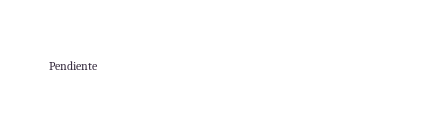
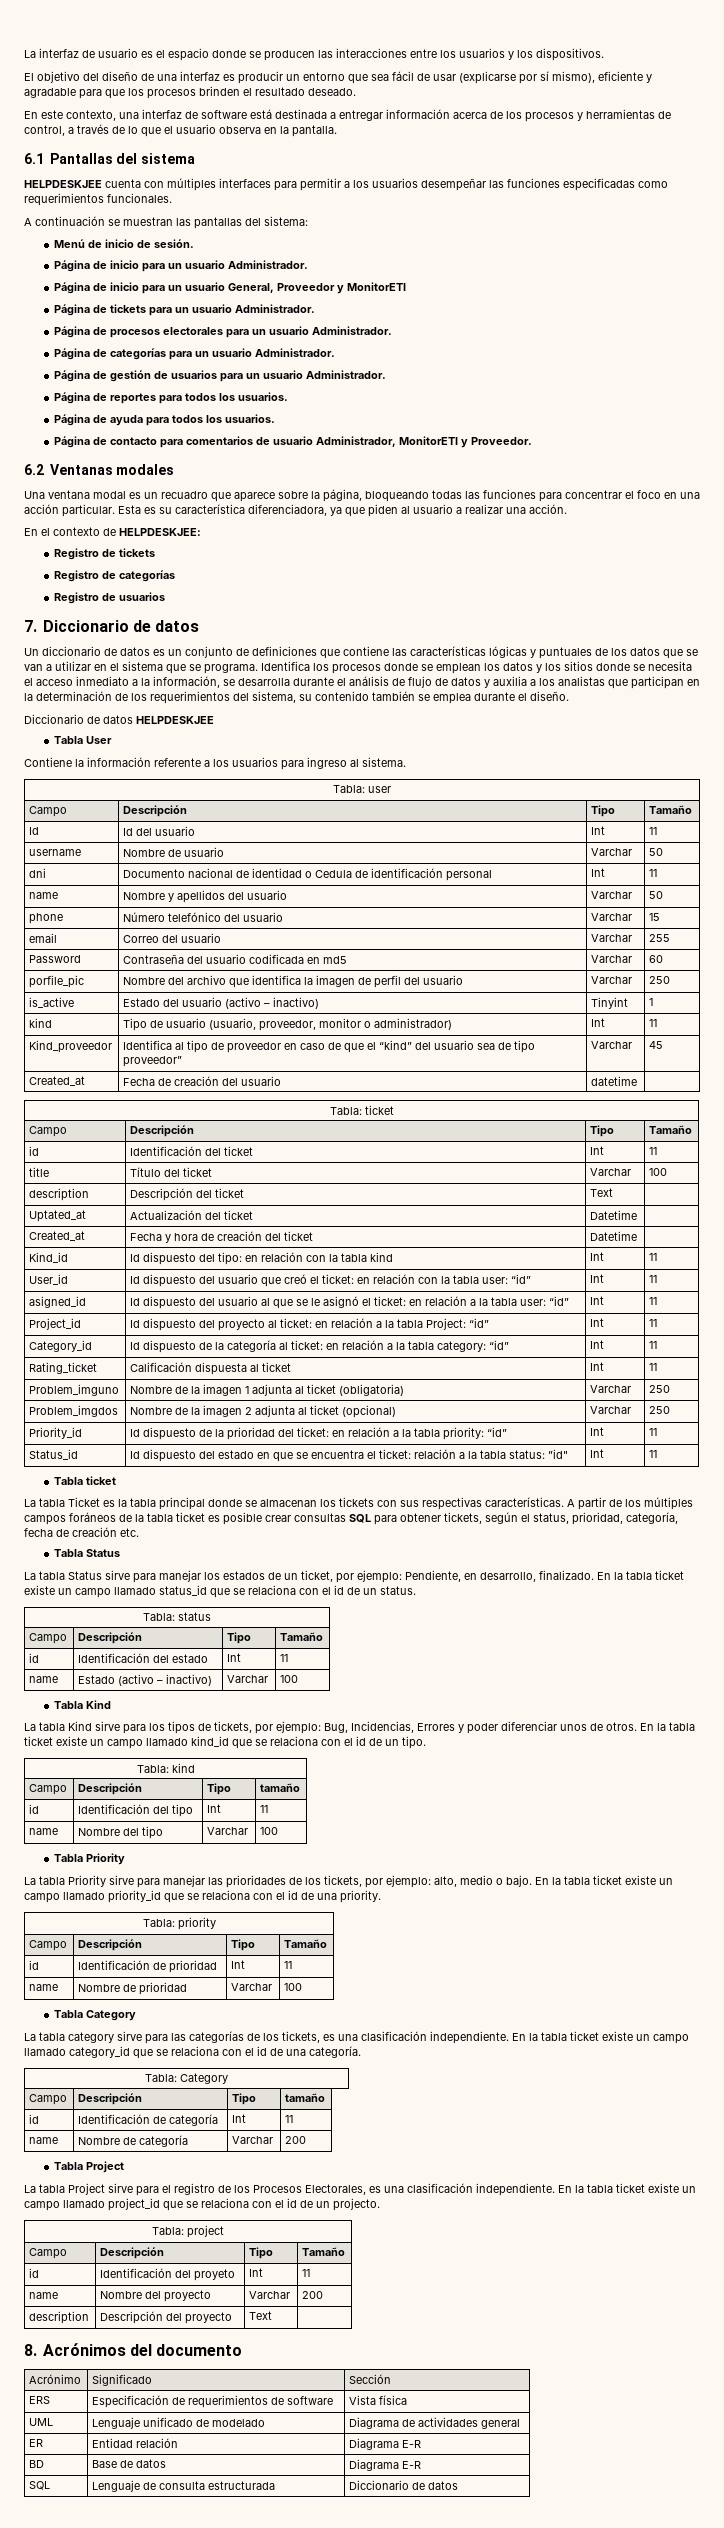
[49,61,98,70] Pendiente -> [24,48,604,61] [24,71,652,84] [24,86,356,99] [24,109,671,122] [24,124,337,137] [24,153,196,164] [24,178,668,191] [24,193,172,206] [24,216,308,229] [53,239,194,248] [53,260,308,272] [53,282,406,294] [53,304,315,316] [53,326,392,338] [53,348,335,360] [53,370,386,382] [53,392,288,404] [53,414,275,426] [53,436,532,448] [24,464,175,475] [24,489,700,502] [24,504,567,517] [24,527,201,536] [53,548,155,560] [53,570,175,582] [53,592,165,604] [24,620,200,632] [24,646,698,659] [24,661,692,674] [24,676,700,689] [24,691,569,704] [24,714,214,724] [53,736,112,744] [24,757,406,770] [333,785,391,793] [29,806,68,817] [123,805,188,817] [591,805,616,817] [649,805,693,814] [29,827,40,835] [123,826,196,836] [591,826,606,835] [649,827,658,835] [29,849,82,856] [123,847,225,857] [591,848,633,856] [649,848,664,856] [29,868,47,878] [123,868,493,881] [591,868,606,877] [649,869,658,877] [29,892,59,899] [123,890,288,903] [591,891,633,899] [649,891,664,899] [29,913,64,924] [123,912,284,922] [591,913,633,921] [649,913,661,921] [29,933,58,943] [123,933,222,943] [591,934,633,942] [649,934,671,942] [29,955,82,963] [123,954,348,964] [591,955,633,963] [649,955,664,963] [29,975,85,988] [123,975,464,988] [591,976,633,984] [649,976,671,984] [29,997,75,1008] [123,997,320,1009] [591,997,629,1009] [649,998,654,1006] [29,1018,53,1028] [123,1018,453,1031] [591,1018,606,1027] [649,1019,658,1027] [29,1040,113,1053] [123,1040,536,1053] [123,1056,183,1067] [591,1041,633,1049] [649,1041,664,1049] [29,1076,86,1086] [123,1076,282,1086] [591,1076,638,1086] [329,1105,394,1115] [29,1126,68,1137] [130,1125,195,1137] [590,1125,615,1137] [649,1125,693,1134] [29,1146,40,1156] [130,1146,254,1156] [590,1146,605,1155] [649,1147,658,1155] [29,1167,50,1177] [130,1167,213,1177] [590,1168,632,1176] [649,1168,668,1176] [29,1188,90,1201] [130,1188,245,1201] [590,1188,614,1197] [29,1210,87,1222] [130,1210,254,1220] [590,1210,638,1220] [29,1231,86,1241] [130,1231,314,1243] [590,1231,638,1241] [29,1252,69,1263] [130,1252,394,1265] [590,1252,605,1261] [649,1253,658,1261] [29,1274,69,1285] [130,1274,532,1287] [590,1274,605,1283] [649,1275,658,1283] [29,1296,87,1308] [130,1296,570,1309] [590,1296,605,1305] [649,1297,658,1305] [29,1318,82,1330] [130,1318,490,1331] [590,1318,605,1327] [649,1319,658,1327] [29,1340,93,1352] [130,1340,510,1353] [590,1340,605,1349] [649,1341,658,1349] [29,1362,98,1374] [130,1362,292,1375] [590,1362,605,1371] [649,1363,658,1371] [29,1384,120,1396] [130,1384,405,1396] [590,1385,632,1393] [649,1385,671,1393] [29,1405,119,1417] [130,1405,397,1418] [590,1406,632,1414] [649,1406,671,1414] [29,1427,83,1439] [130,1427,508,1440] [590,1427,605,1436] [649,1428,658,1436] [29,1449,79,1460] [130,1449,569,1462] [590,1449,605,1458] [649,1450,658,1458] [53,1476,116,1485] [24,1497,693,1510] [24,1512,678,1525] [24,1527,139,1537] [53,1549,120,1557] [24,1570,684,1583] [24,1585,416,1598] [143,1612,211,1621] [29,1633,68,1644] [78,1632,143,1644] [227,1632,252,1644] [280,1632,324,1641] [29,1653,40,1663] [78,1653,209,1663] [227,1653,242,1662] [280,1654,289,1662] [29,1676,59,1683] [78,1674,213,1686] [227,1675,269,1683] [280,1675,299,1683] [53,1700,111,1709] [24,1721,695,1734] [24,1736,426,1749] [136,1763,195,1773] [29,1784,68,1795] [78,1783,143,1795] [207,1783,232,1795] [260,1783,301,1792] [29,1804,40,1814] [78,1804,194,1817] [207,1804,222,1813] [260,1805,269,1813] [29,1828,59,1835] [78,1826,164,1839] [207,1827,249,1835] [260,1827,279,1835] [53,1853,125,1865] [24,1875,673,1888] [24,1890,381,1903] [142,1917,216,1930] [29,1940,68,1951] [78,1939,143,1951] [231,1939,256,1951] [284,1939,328,1948] [29,1960,40,1970] [78,1960,218,1973] [231,1960,246,1969] [284,1961,293,1969] [29,1984,59,1991] [78,1982,188,1995] [231,1983,273,1991] [284,1983,303,1991] [53,2010,136,2021] [24,2031,689,2044] [24,2046,361,2059] [145,2073,228,2084] [29,2094,68,2105] [78,2093,143,2105] [232,2093,257,2105] [285,2093,326,2102] [29,2114,40,2124] [78,2114,219,2126] [232,2114,247,2123] [285,2115,294,2123] [29,2137,59,2144] [78,2135,189,2147] [232,2136,274,2144] [285,2136,307,2144] [53,2161,124,2173] [24,2183,696,2196] [24,2198,380,2211] [152,2225,224,2238] [29,2248,68,2259] [100,2247,165,2259] [249,2247,274,2259] [302,2247,346,2256] [29,2268,40,2278] [100,2268,236,2281] [249,2268,264,2277] [302,2269,311,2277] [29,2292,59,2299] [100,2290,212,2302] [249,2291,291,2299] [302,2291,324,2299] [29,2311,90,2324] [100,2311,233,2324] [249,2311,273,2320] [24,2343,243,2356] [29,2374,82,2384] [92,2374,153,2386] [349,2374,392,2384] [29,2396,51,2404] [92,2395,334,2408] [349,2395,408,2405] [29,2418,54,2426] [92,2417,266,2429] [349,2417,521,2429] [29,2439,44,2447] [92,2438,179,2448] [349,2438,422,2450] [29,2460,45,2468] [92,2459,167,2468] [349,2459,422,2471] [29,2481,51,2490] [92,2480,276,2492] [349,2480,459,2490] La interfaz de usuario es el espacio donde se producen las interacciones entre los usuarios y los dispositivos. // El objetivo del diseño de una interfaz es producir un entorno que sea fácil de usar (explicarse por sí mismo), eficiente y agradable para que los procesos brinden el resultado deseado. // En este contexto, una interfaz de software está destinada a entregar información acerca de los procesos y herramientas de control, a través de lo que el usuario observa en la pantalla. // 6.1 Pantallas del sistema // HELPDESKJEE cuenta con múltiples interfaces para permitir a los usuarios desempeñar las funciones especificadas como requerimientos funcionales. // A continuación se muestran las pantallas del sistema: // Menú de inicio de sesión. // Página de inicio para un usuario Administrador. // Página de inicio para un usuario General, Proveedor y MonitorETI // Página de tickets para un usuario Administrador. // Página de procesos electorales para un usuario Administrador. // Página de categorías para un usuario Administrador. // Página de gestión de usuarios para un usuario Administrador. // Página de reportes para todos los usuarios. // Página de ayuda para todos los usuarios. // Página de contacto para comentarios de usuario Administrador, MonitorETI y Proveedor. // 6.2 Ventanas modales // Una ventana modal es un recuadro que aparece sobre la página, bloqueando todas las funciones para concentrar el foco en una acción particular. Esta es su característica diferenciadora, ya que piden al usuario a realizar una acción. // En el contexto de HELPDESKJEE: // Registro de tickets // Registro de categorías // Registro de usuarios // 7. Diccionario de datos // Un diccionario de datos es un conjunto de definiciones que contiene las características lógicas y puntuales de los datos que se van a utilizar en el sistema que se programa. Identifica los procesos donde se emplean los datos y los sitios donde se necesita el acceso inmediato a la información, se desarrolla durante el análisis de flujo de datos y auxilia a los analistas que participan en la determinación de los requerimientos del sistema, su contenido también se emplea durante el diseño. // Diccionario de datos HELPDESKJEE // Tabla User // Contiene la información referente a los usuarios para ingreso al sistema. // Tabla: user // Campo | Descripción | Tipo | Tamaño // Id | Id del usuario | Int | 11 // username | Nombre de usuario | Varchar | 50 // dni | Documento nacional de identidad o Cedula de identificación personal | Int | 11 // name | Nombre y apellidos del usuario | Varchar | 50 // phone | Número telefónico del usuario | Varchar | 15 // email | Correo del usuario | Varchar | 255 // Password | Contraseña del usuario codificada en md5 | Varchar | 60 // porfile_pic | Nombre del archivo que identifica la imagen de perfil del usuario | Varchar | 250 // is_active | Estado del usuario (activo – inactivo) | Tinyint | 1 // kind | Tipo de usuario (usuario, proveedor, monitor o administrador) | Int | 11 // Kind_proveedor | Identifica al tipo de proveedor en caso de que el “kind” del usuario sea de tipo proveedor” | Varchar | 45 // Created_at | Fecha de creación del usuario | datetime | // Tabla: ticket // Campo | Descripción | Tipo | Tamaño // id | Identificación del ticket | Int | 11 // title | Título del ticket | Varchar | 100 // description | Descripción del ticket | Text | // Uptated_at | Actualización del ticket | Datetime | // Created_at | Fecha y hora de creación del ticket | Datetime | // Kind_id | Id dispuesto del tipo: en relación con la tabla kind | Int | 11 // User_id | Id dispuesto del usuario que creó el ticket: en relación con la tabla user: “id” | Int | 11 // asigned_id | Id dispuesto del usuario al que se le asignó el ticket: en relación a la tabla user: “id” | Int | 11 // Project_id | Id dispuesto del proyecto al ticket: en relación a la tabla Project: “id” | Int | 11 // Category_id | Id dispuesto de la categoría al ticket: en relación a la tabla category: “id” | Int | 11 // Rating_ticket | Calificación dispuesta al ticket | Int | 11 // Problem_imguno | Nombre de la imagen 1 adjunta al ticket (obligatoria) | Varchar | 250 // Problem_imgdos | Nombre de la imagen 2 adjunta al ticket (opcional) | Varchar | 250 // Priority_id | Id dispuesto de la prioridad del ticket: en relación a la tabla priority: “id” | Int | 11 // Status_id | Id dispuesto del estado en que se encuentra el ticket: relación a la tabla status: ”id" | Int | 11 // Tabla ticket // La tabla Ticket es la tabla principal donde se almacenan los tickets con sus respectivas características. A partir de los múltiples campos foráneos de la tabla ticket es posible crear consultas SQL para obtener tickets, según el status, prioridad, categoría, fecha de creación etc. // Tabla Status // La tabla Status sirve para manejar los estados de un ticket, por ejemplo: Pendiente, en desarrollo, finalizado. En la tabla ticket existe un campo llamado status_id que se relaciona con el id de un status. // Tabla: status // Campo | Descripción | Tipo | Tamaño // id | Identificación del estado | Int | 11 // name | Estado (activo – inactivo) | Varchar | 100 // Tabla Kind // La tabla Kind sirve para los tipos de tickets, por ejemplo: Bug, Incidencias, Errores y poder diferenciar unos de otros. En la tabla ticket existe un campo llamado kind_id que se relaciona con el id de un tipo. // Tabla: kind // Campo | Descripción | Tipo | tamaño // id | Identificación del tipo | Int | 11 // name | Nombre del tipo | Varchar | 100 // Tabla Priority // La tabla Priority sirve para manejar las prioridades de los tickets, por ejemplo: alto, medio o bajo. En la tabla ticket existe un campo llamado priority_id que se relaciona con el id de una priority. // Tabla: priority // Campo | Descripción | Tipo | Tamaño // id | Identificación de prioridad | Int | 11 // name | Nombre de prioridad | Varchar | 100 // Tabla Category // La tabla category sirve para las categorías de los tickets, es una clasificación independiente. En la tabla ticket existe un campo llamado category_id que se relaciona con el id de una categoría. // Tabla: Category // Campo | Descripción | Tipo | tamaño // id | Identificación de categoría | Int | 11 // name | Nombre de categoría | Varchar | 200 // Tabla Project // La tabla Project sirve para el registro de los Procesos Electorales, es una clasificación independiente. En la tabla ticket existe un campo llamado project_id que se relaciona con el id de un projecto. // Tabla: project // Campo | Descripción | Tipo | Tamaño // id | Identificación del proyeto | Int | 11 // name | Nombre del proyecto | Varchar | 200 // description | Descripción del proyecto | Text | // 8. Acrónimos del documento // Acrónimo | Significado | Sección // ERS | Especificación de requerimientos de software | Vista física // UML | Lenguaje unificado de modelado | Diagrama de actividades general // ER | Entidad relación | Diagrama E-R // BD | Base de datos | Diagrama E-R // SQL | Lenguaje de consulta estructurada | Diccionario de datos

